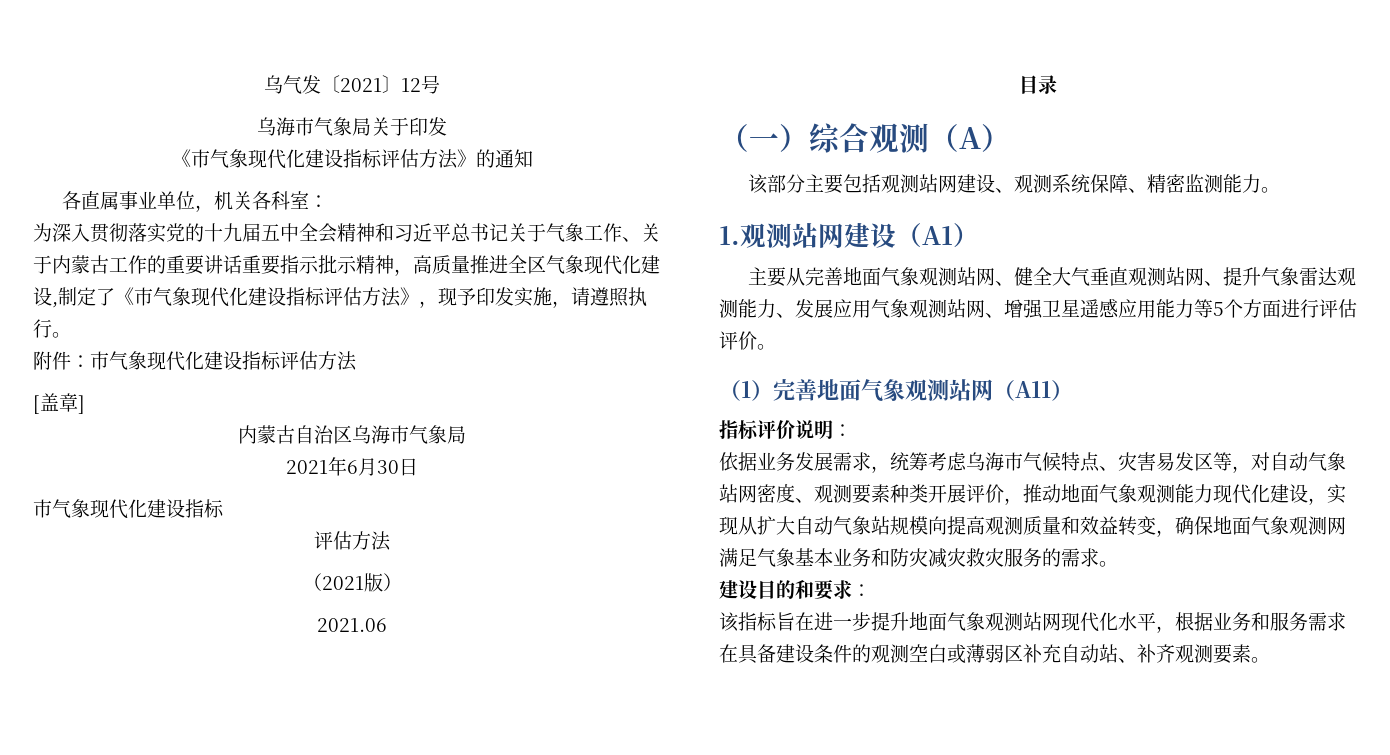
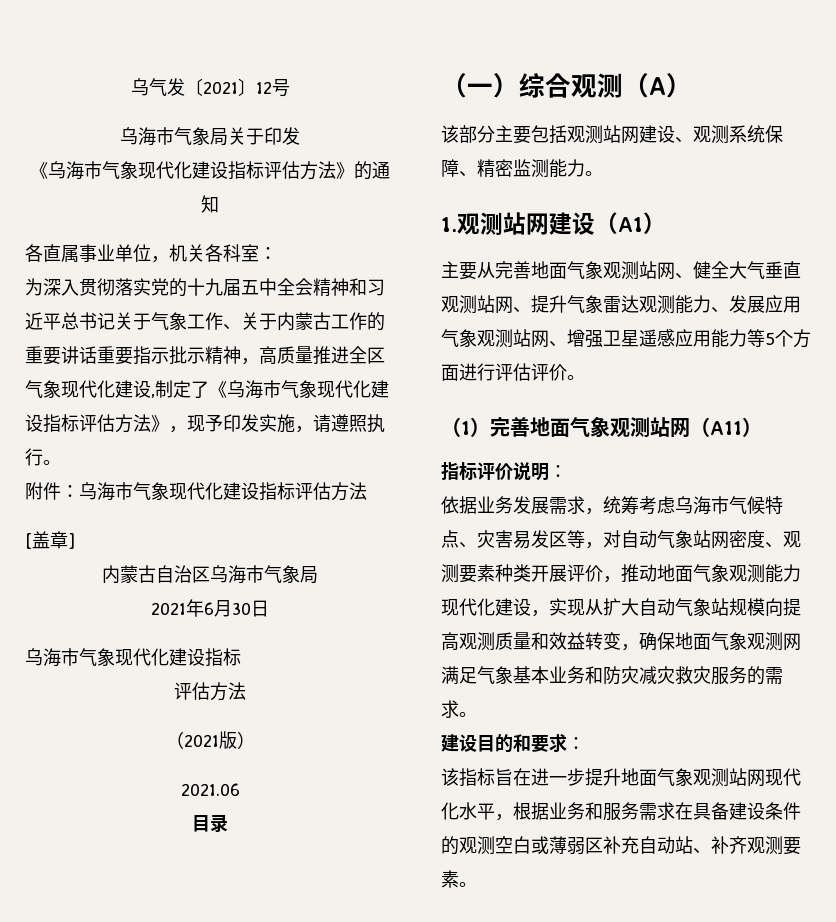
(191, 158) none -> [48,161,84,180] 乌海
(134, 296) none -> [227,380,263,399] 乌海
(90, 361) none -> [79,482,115,501] 乌海
(418, 467) none -> [25,648,61,667] 乌海

